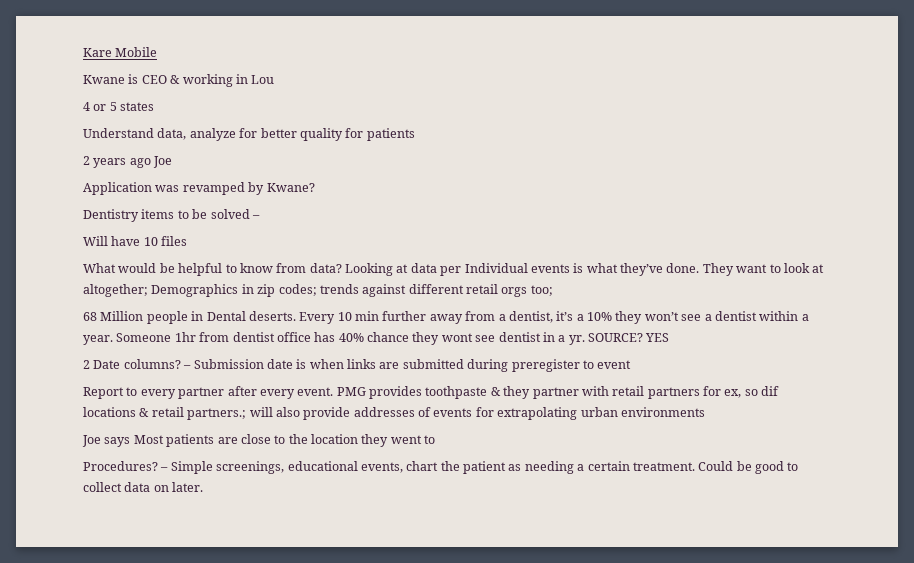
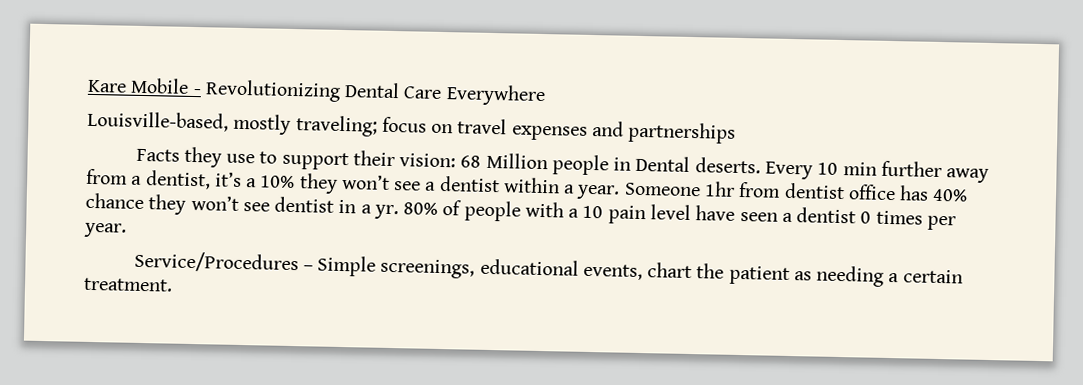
[83,74,275,87] [83,102,155,111] [83,128,415,141] [83,156,173,168] [83,182,315,195] [83,209,260,222] [83,236,188,246] [83,263,825,276] [83,284,553,297] // Kwane is CEO & working in Lou // 4 or 5 states // Understand data, analyze for better quality for patients // 2 years ago Joe // Application was revamped by Kwane? // Dentistry items to be solved – // Will have 10 files // What would be helpful to know from data? Looking at data per Individual events is what they’ve done. They want to look at altogether; Demographics in zip codes; trends against different retail orgs too; // -> [192,79,546,107] [87,110,737,144] [135,146,457,171] - Revolutionizing Dental Care Everywhere // Louisville-based, mostly traveling; focus on travel expenses and partnerships // Facts they use to support their vision:
[441,333,473,342] wont -> [190,194,239,211] won’t
[588,333,670,342] [83,359,632,372] [83,386,780,399] [83,407,705,420] [82,434,436,447] [83,461,158,471] SOURCE? YES // 2 Date columns? – Submission date is when links are submitted during preregister to event // Report to every partner after every event. PMG provides toothpaste & they partner with retail partners for ex, so dif locations & retail partners.; will also provide addresses of events for extrapolating urban environments // Joe says Most patients are close to the location they went to // Procedures? -> [403,200,956,231] [84,222,127,238] [133,250,299,274] 80% of people with a 10 pain level have seen a dentist 0 times per year. // Service/Procedures
[698,461,799,474] [83,482,204,492] Could be good to collect data on later. -> (173, 284) none

